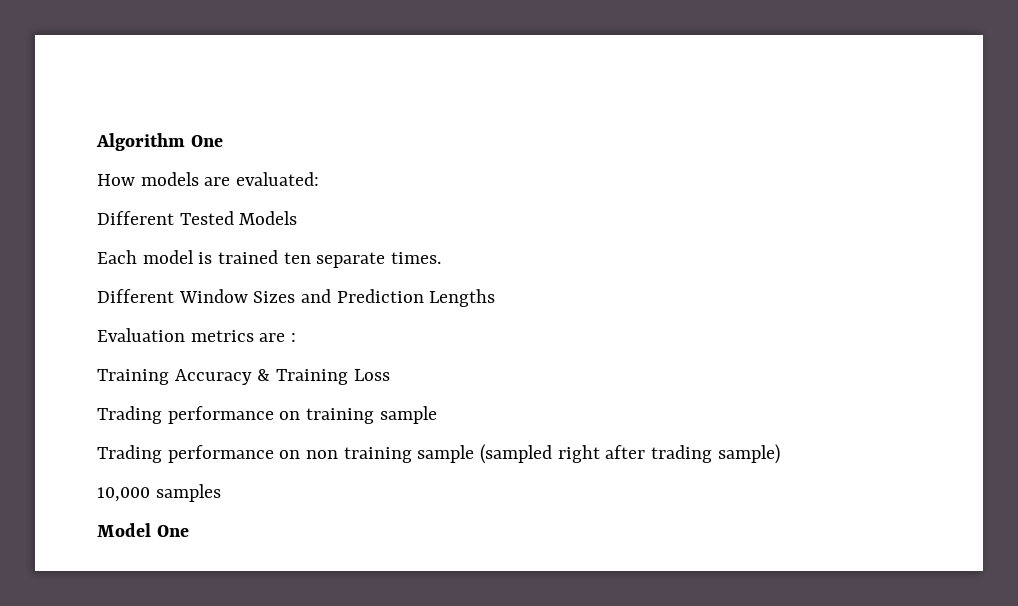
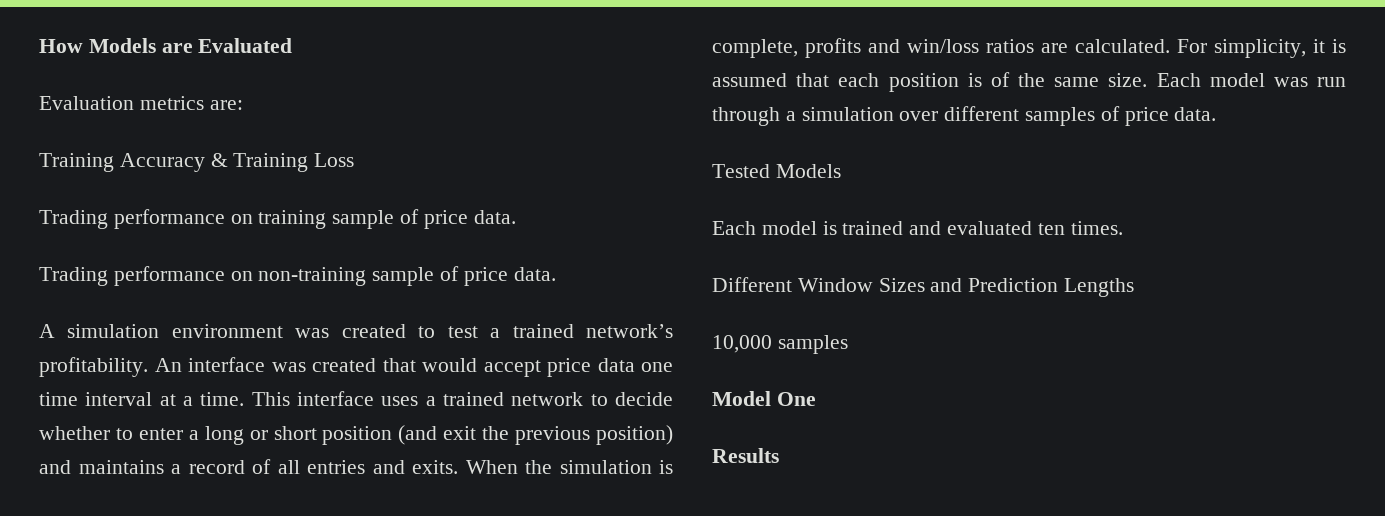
[96,133,223,151] [97,172,320,186] [97,211,298,225] [97,250,442,268] [97,289,496,307] Algorithm One // How models are evaluated: // Different Tested Models // Each model is trained ten separate times. // Different Window Sizes and Prediction Lengths -> [39,38,293,53] How Models are Evaluated
[259,333,297,342] are : -> [209,100,243,110] are:
[97,444,780,464] // Trading performance on non training sample (sampled right after trading sample) -> [400,209,516,229] [39,266,556,286] [39,324,674,338] [39,357,673,377] [39,391,673,406] [39,425,674,445] [39,459,673,474] [712,38,1346,58] [712,72,1346,92] [712,106,1217,126] [712,164,841,178] [712,221,1123,235] [712,277,1135,297] of price data. // Trading performance on non-training sample of price data. // A simulation environment was created to test a trained network’s profitability. An interface was created that would accept price data one time interval at a time. This interface uses a trained network to decide whether to enter a long or short position (and exit the previous position) and maintains a record of all entries and exits. When the simulation is complete, profits and win/loss ratios are calculated. For simplicity, it is assumed that each position is of the same size. Each model was run through a simulation over different samples of price data. // Tested Models // Each model is trained and evaluated ten times. // Different Window Sizes and Prediction Lengths
(189, 531) none -> [712,448,779,463] // Results

